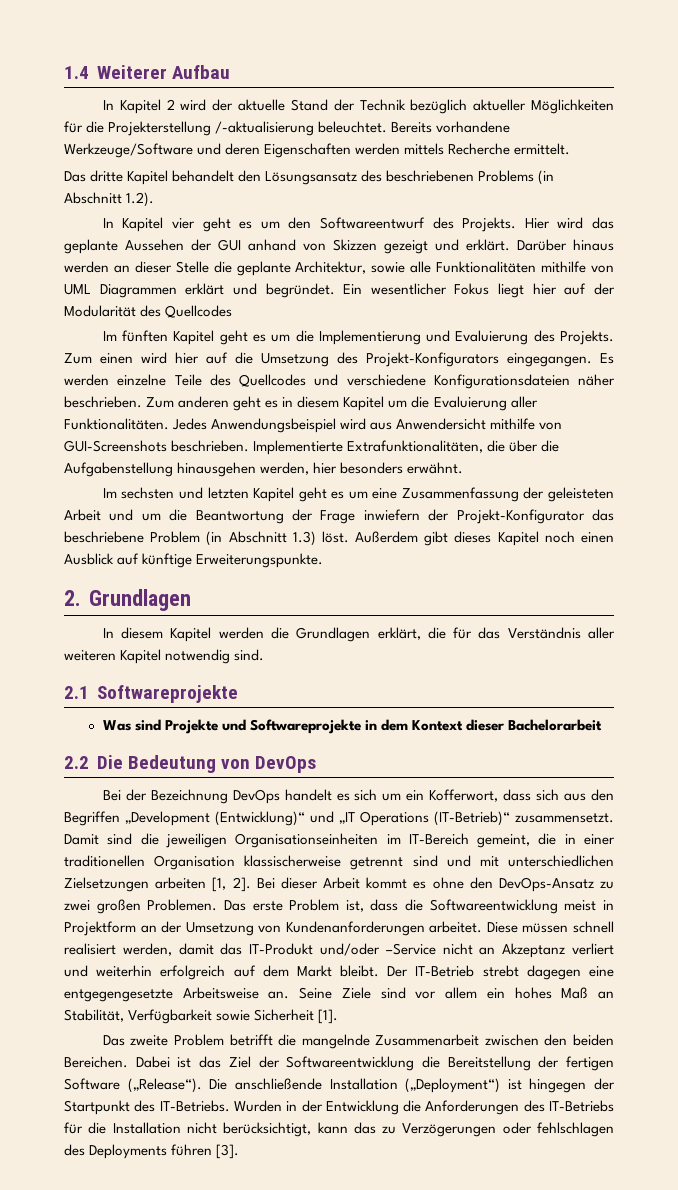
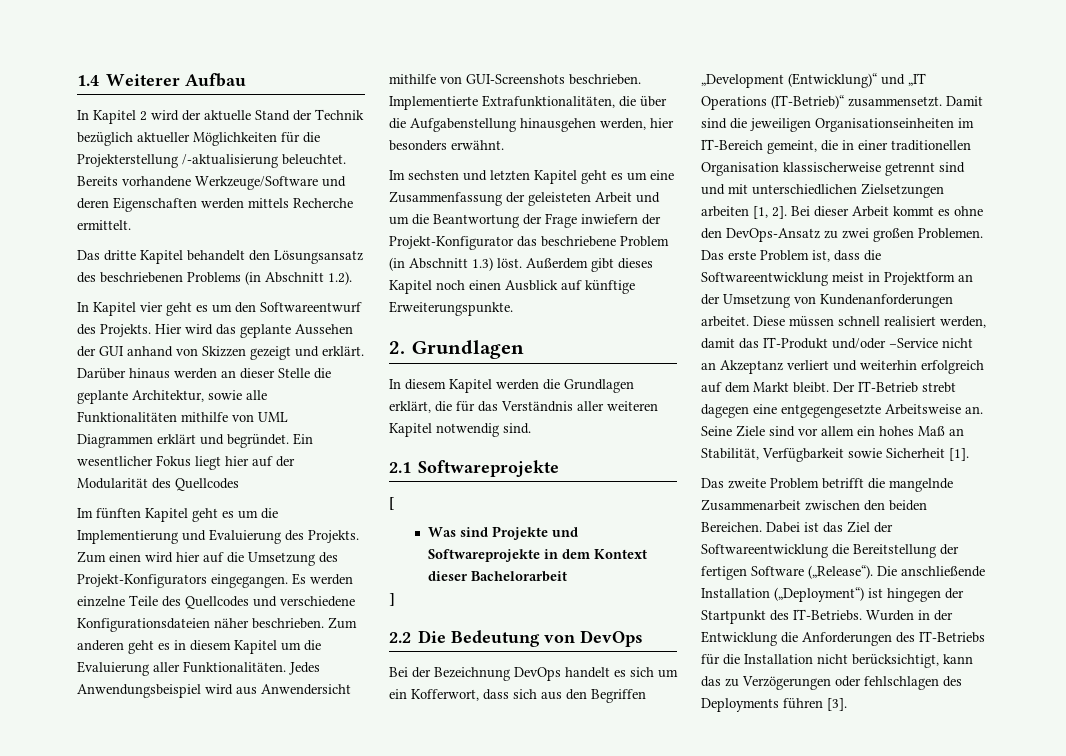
(238, 694) none -> [389,497,395,510] // [
(603, 725) none -> [389,593,395,606] // ]

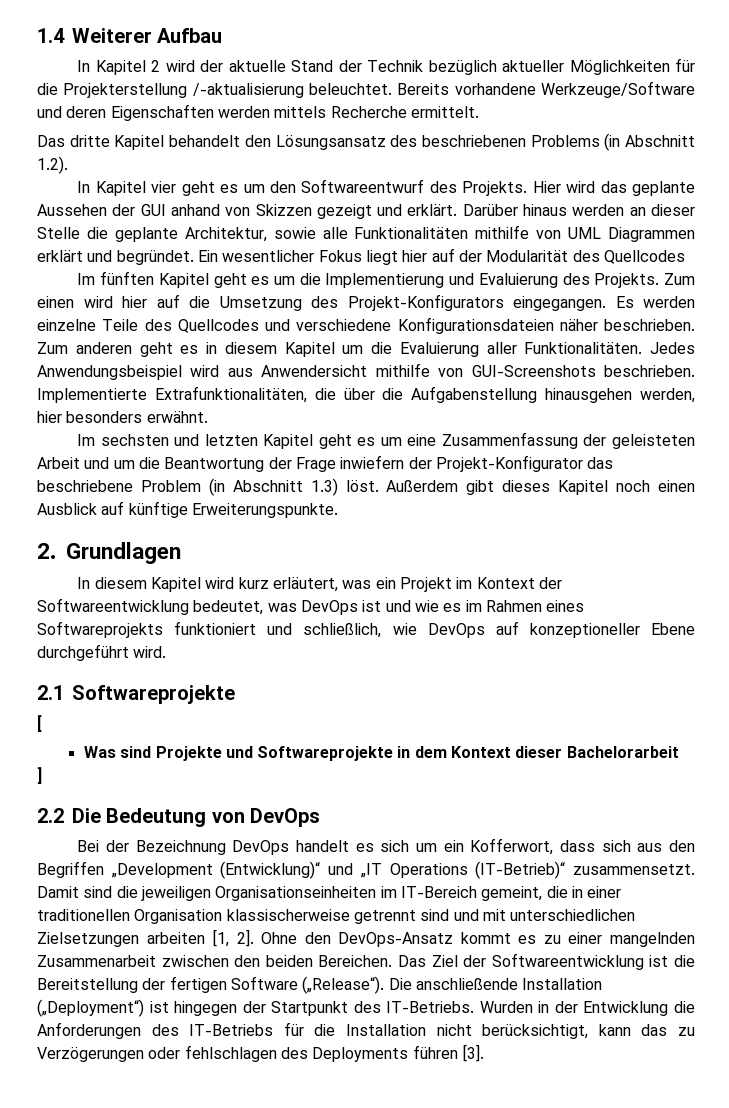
[496,379,634,393] [389,401,658,413] [389,423,531,437] werden die Grundlagen erklärt, die für das Verständnis aller weiteren Kapitel notwendig sind. -> [205,577,562,592] [37,598,585,615] [37,621,695,638] [37,644,167,661] wird kurz erläutert, was ein Projekt im Kontext der Softwareentwicklung bedeutet, was DevOps ist und wie es im Rahmen eines Softwareprojekts funktioniert und schließlich, wie DevOps auf konzeptioneller Ebene durchgeführt wird.
[791,206,983,217] [701,228,983,242] [701,250,881,262] [701,272,973,286] [701,294,953,308] [701,316,986,328] [701,337,973,349] [701,360,984,374] [701,381,956,393] [701,404,983,418] [701,425,964,437] [701,448,969,462] [701,478,953,492] Bei dieser Arbeit kommt es ohne den DevOps-Ansatz zu zwei großen Problemen. Das erste Problem ist, dass die Softwareentwicklung meist in Projektform an der Umsetzung von Kundenanforderungen arbeitet. Diese müssen schnell realisiert werden, damit das IT-Produkt und/oder –Service nicht an Akzeptanz verliert und weiterhin erfolgreich auf dem Markt bleibt. Der IT-Betrieb strebt dagegen eine entgegengesetzte Arbeitsweise an. Seine Ziele sind vor allem ein hohes Maß an Stabilität, Verfügbarkeit sowie Sicherheit [1]. // Das zweite Problem betrifft die mangelnde -> [261,932,695,947] Ohne den DevOps-Ansatz kommt es zu einer mangelnden
[766,522,843,533] Dabei ist das -> [398,955,427,967] Das
(828, 551) none -> [649,955,669,967] ist

